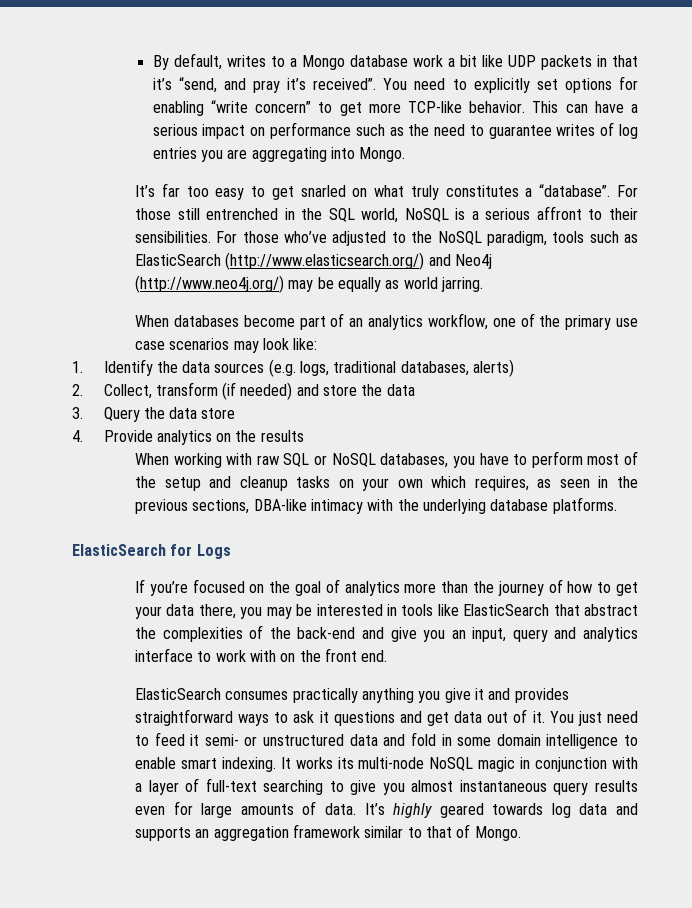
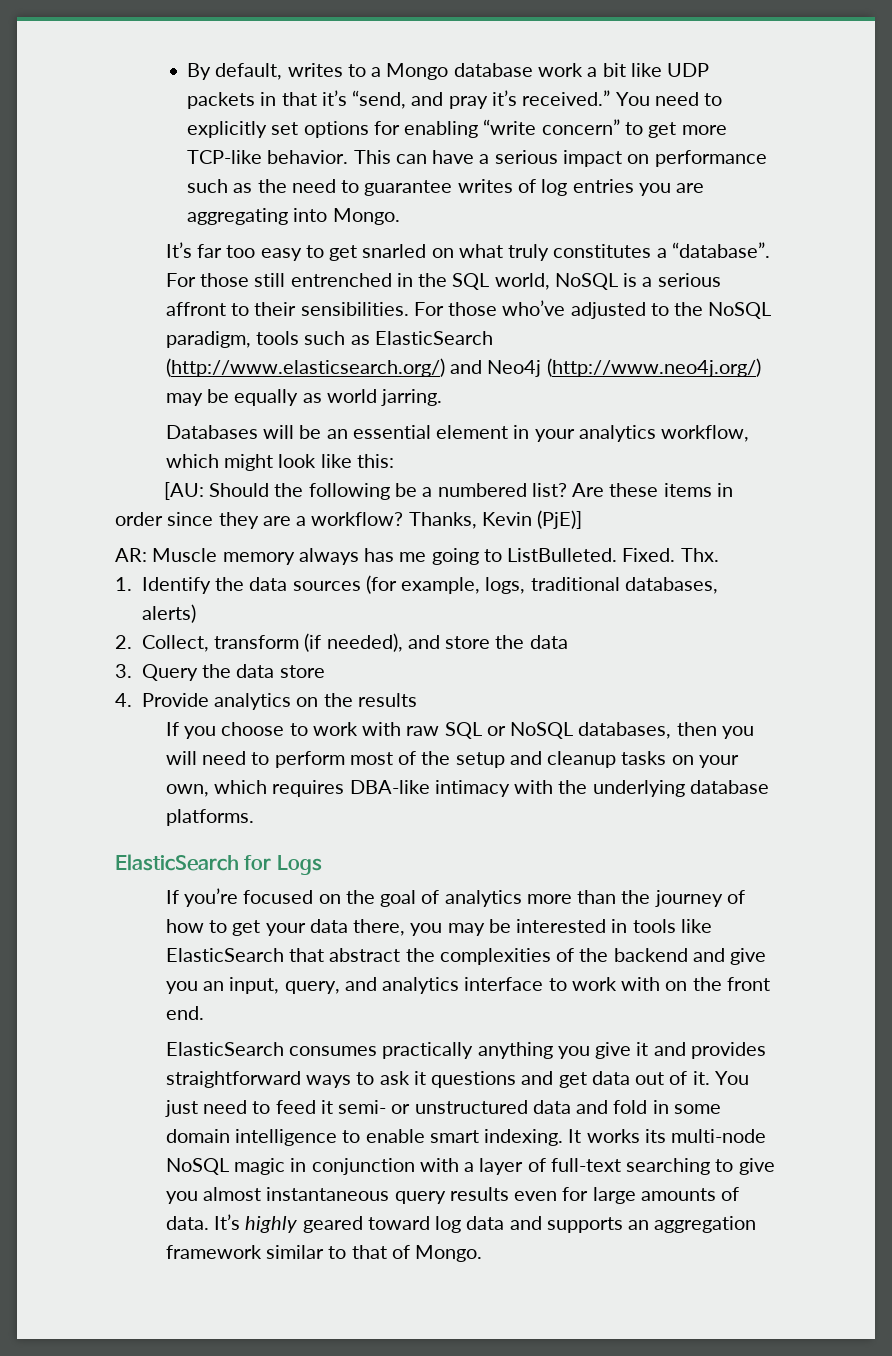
[313,78,377,90] received”. -> [522,90,611,106] received.”
[135,313,638,330] [135,338,318,353] When databases become part of an analytics workflow, one of the primary use case scenarios may look like: -> [165,425,750,442] [165,454,394,471] [163,482,733,500] [115,510,583,529] [115,548,719,565] Databases will be an essential element in your analytics workflow, which might look like this: // [AU: Should the following be a numbered list? Are these items in order since they are a workflow? Thanks, Kevin (PjE)] // AR: Muscle memory always has me going to ListBulleted. Fixed. Thx.
[268,359,296,377] (e.g. -> [365,575,481,594] (for example,
[240,382,293,400] needed) -> [326,633,403,652] needed),
[135,453,222,468] When working -> [165,722,358,739] If you choose to work
[452,453,509,468] you have -> [676,722,754,739] [165,751,246,765] then you will need
[397,476,638,491] [135,499,250,514] own which requires, as seen in the previous sections, -> [165,780,345,797] own, which requires
[297,627,356,639] back-end -> [613,948,688,962] backend
[512,629,548,642] query -> [284,981,340,994] query,
[492,803,544,815] towards -> [367,1216,430,1230] toward

